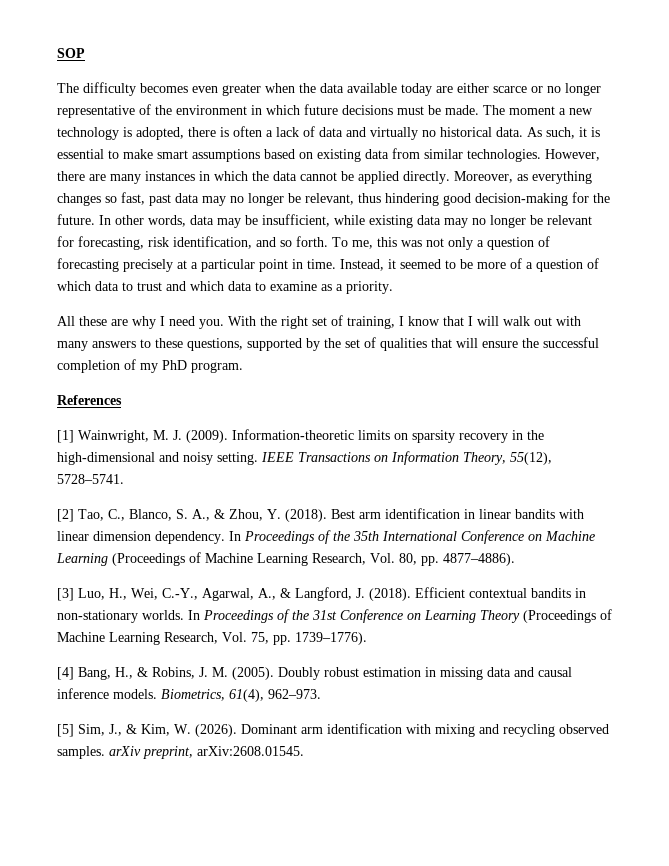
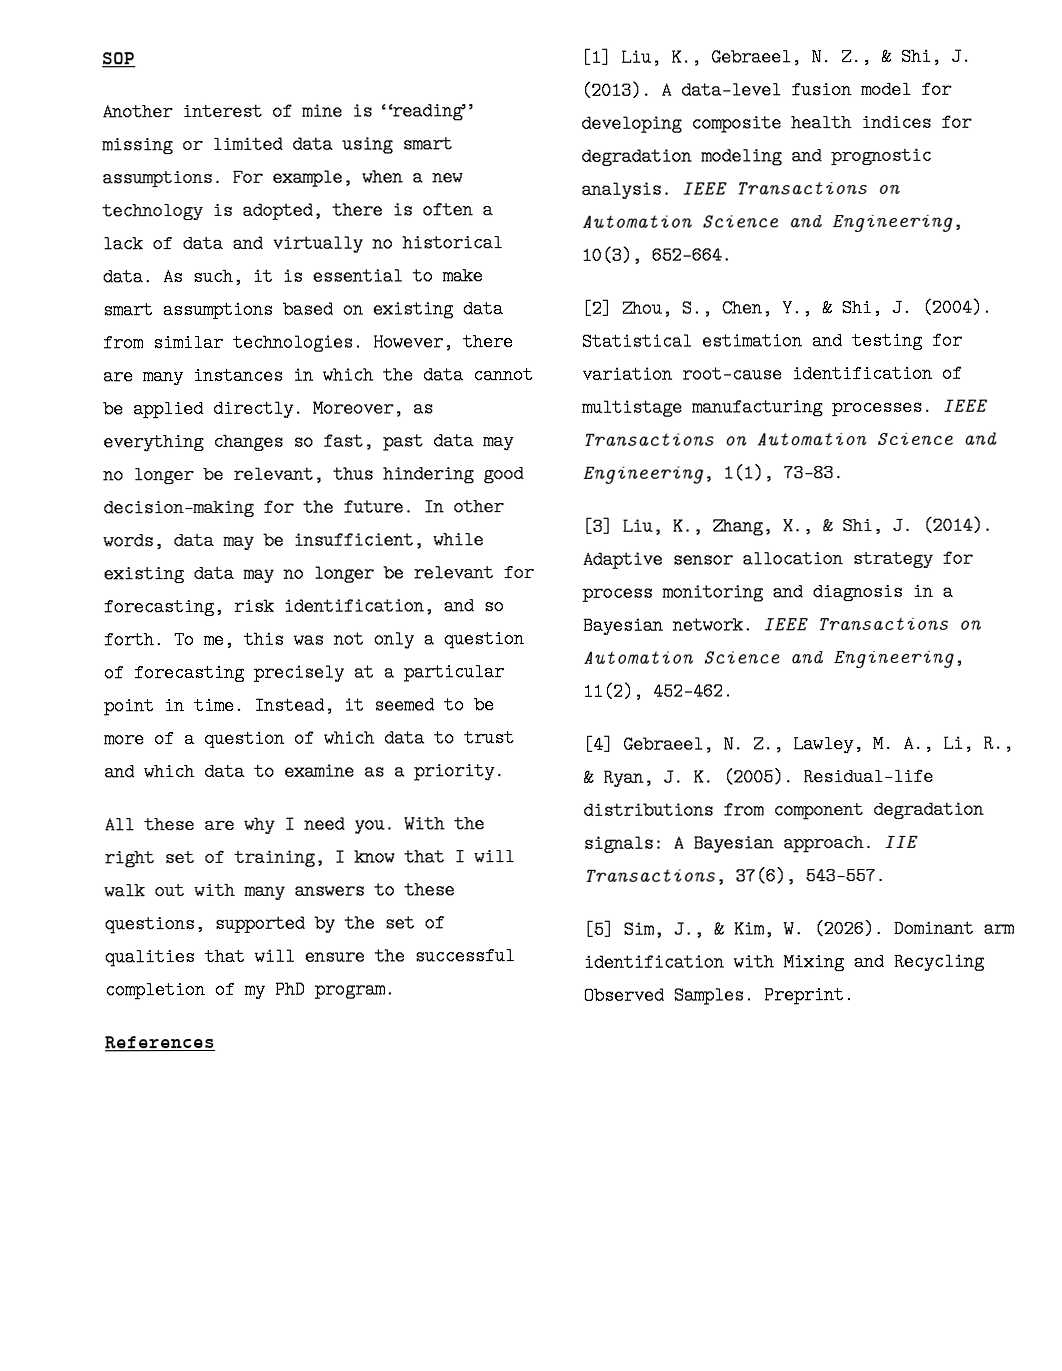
[57,82,601,96] [57,104,555,118] The difficulty becomes even greater when the data available today are either scarce or no longer representative of the environment in which future decisions must be made. The moment -> [102,102,473,122] [102,135,453,155] [102,168,403,188] Another interest of mine is “reading” missing or limited data using smart assumptions. For example, when
[78,429,544,443] [57,451,552,465] [57,474,124,484] [57,508,584,522] [57,530,595,544] [56,552,515,566] [57,587,586,601] [57,609,612,623] [57,632,367,645] [57,667,572,680] [57,688,321,702] Wainwright, M. J. (2009). Information-theoretic limits on sparsity recovery in the high-dimensional and noisy setting. IEEE Transactions on Information Theory, 55(12), 5728–5741. // [2] Tao, C., Blanco, S. A., & Zhou, Y. (2018). Best arm identification in linear bandits with linear dimension dependency. In Proceedings of the 35th International Conference on Machine Learning (Proceedings of Machine Learning Research, Vol. 80, pp. 4877–4886). // [3] Luo, H., Wei, C.-Y., Agarwal, A., & Langford, J. (2018). Efficient contextual bandits in non-stationary worlds. In Proceedings of the 31st Conference on Learning Theory (Proceedings of Machine Learning Research, Vol. 75, pp. 1739–1776). // [4] Bang, H., & Robins, J. M. (2005). Doubly robust estimation in missing data and causal inference models. Biometrics, 61(4), 962–973. -> [621,47,972,67] [581,80,952,100] [581,113,972,133] [581,146,932,166] [581,179,901,199] [581,212,963,233] [581,246,732,265] [581,298,992,318] [581,331,963,351] [582,364,963,384] [582,397,988,417] [582,431,998,446] [582,464,844,484] [582,516,993,536] [582,549,973,569] [582,582,953,602] [582,615,982,635] [582,648,964,669] [582,682,734,701] [583,734,1014,754] [583,767,934,787] [583,800,984,820] [583,833,918,853] [583,866,886,886] Liu, K., Gebraeel, N. Z., & Shi, J. (2013). A data-level fusion model for developing composite health indices for degradation modeling and prognostic analysis. IEEE Transactions on Automation Science and Engineering, 10(3), 652–664. // [2] Zhou, S., Chen, Y., & Shi, J. (2004). Statistical estimation and testing for variation root-cause identification of multistage manufacturing processes. IEEE Transactions on Automation Science and Engineering, 1(1), 73–83. // [3] Liu, K., Zhang, X., & Shi, J. (2014). Adaptive sensor allocation strategy for process monitoring and diagnosis in a Bayesian network. IEEE Transactions on Automation Science and Engineering, 11(2), 452–462. // [4] Gebraeel, N. Z., Lawley, M. A., Li, R., & Ryan, J. K. (2005). Residual-life distributions from component degradation signals: A Bayesian approach. IIE Transactions, 37(6), 543–557.
[435,724,609,737] [57,746,304,759] mixing and recycling observed samples. arXiv preprint, arXiv:2608.01545. -> [783,952,984,972] [583,986,854,1005] Mixing and Recycling Observed Samples. Preprint.

